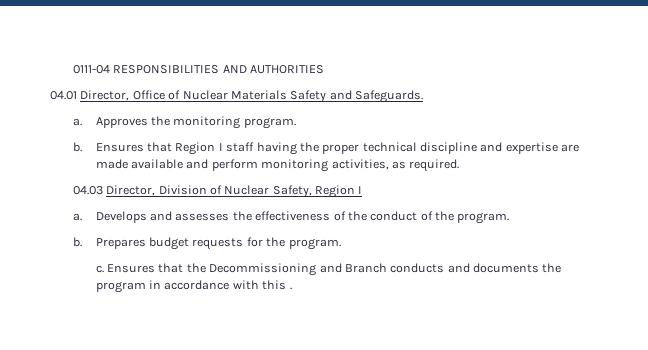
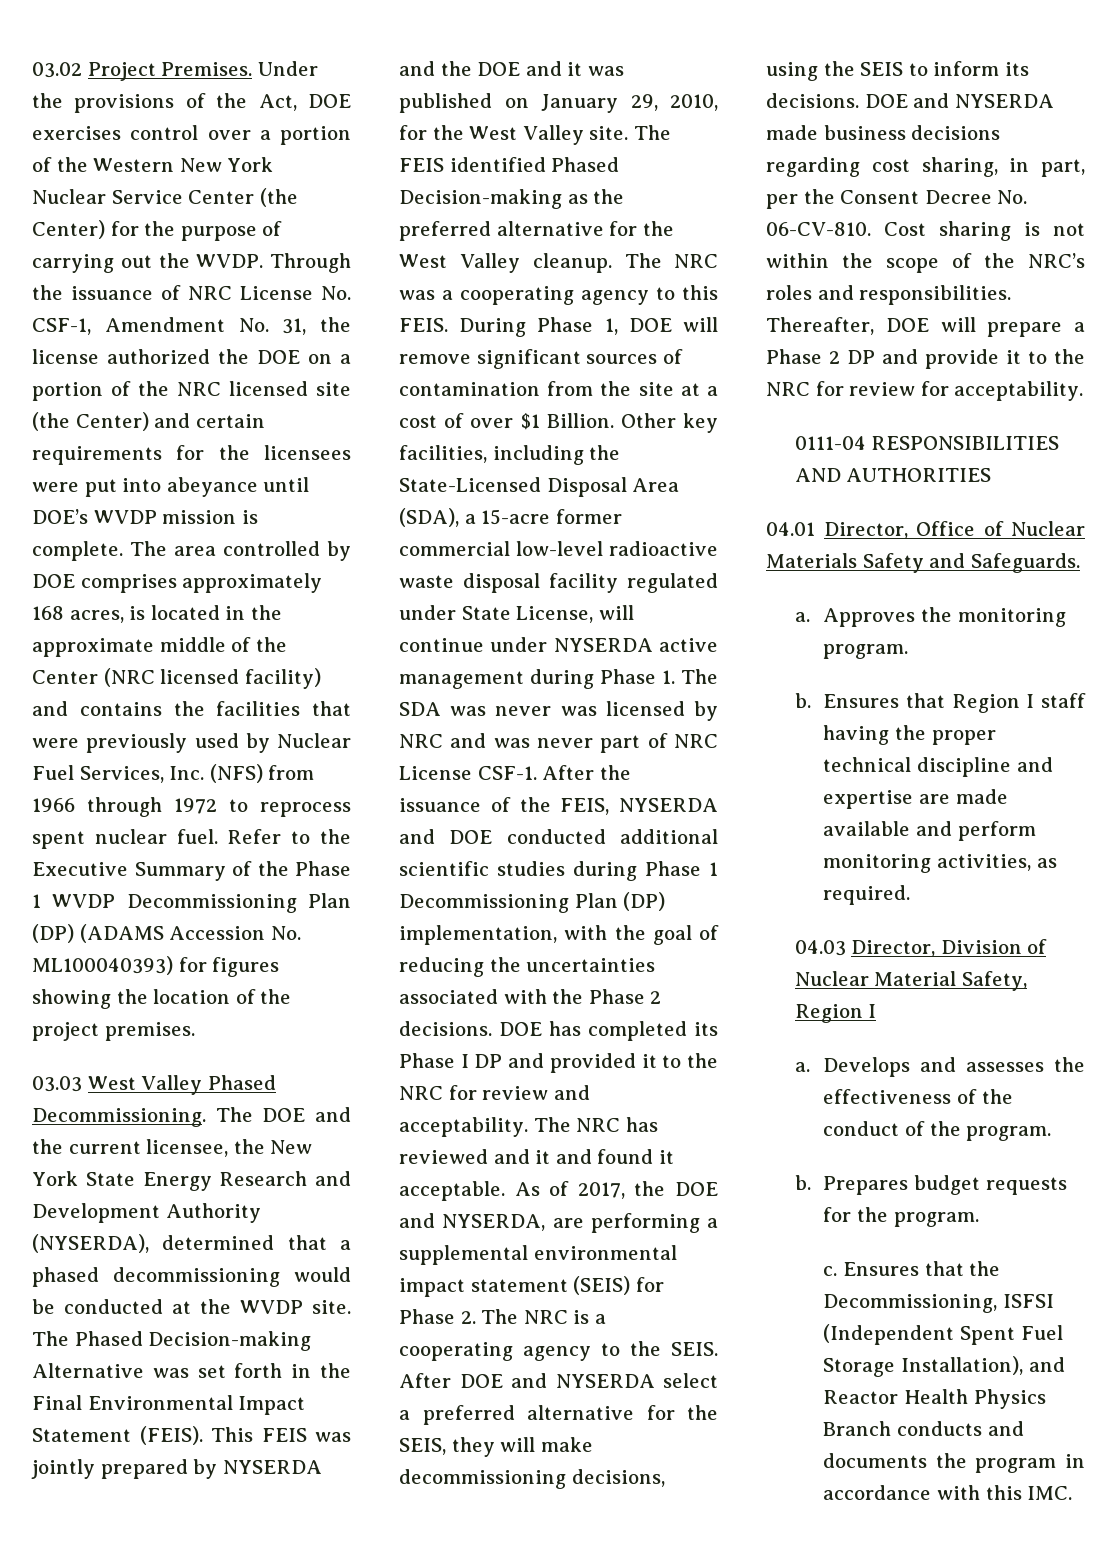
(72, 69) none -> [32,61,318,81] [32,93,351,113] [32,125,351,145] [32,157,274,172] [32,188,298,207] [32,220,283,241] [32,253,351,273] [32,285,351,300] [32,317,351,335] [32,349,351,364] [32,381,351,401] [32,412,265,431] [32,445,351,465] [32,477,310,497] [32,509,258,524] [32,541,351,561] [32,573,323,593] [32,605,282,623] [32,637,287,657] [32,668,321,689] [32,701,351,716] [32,733,351,753] [32,764,315,783] [32,797,351,817] [32,829,352,849] [32,861,351,881] [32,893,351,913] [32,924,301,943] [32,956,280,977] [32,989,292,1009] [32,1022,195,1041] [32,1075,276,1095] [32,1107,351,1127] [32,1139,313,1157] [32,1171,351,1191] [32,1203,261,1223] [32,1234,351,1253] [32,1267,351,1287] [32,1299,351,1314] [32,1331,312,1351] [32,1363,352,1378] [32,1395,306,1415] [32,1426,351,1445] [31,1459,322,1479] [399,61,624,76] [399,93,718,113] [399,125,671,145] [399,157,620,172] [399,189,625,209] [399,221,674,241] [399,253,718,273] [399,285,718,305] [399,317,718,337] [399,349,683,369] [399,381,718,396] [399,413,718,433] [399,445,621,465] [399,477,680,497] [399,508,622,527] [399,541,718,556] [399,573,718,593] [399,605,634,623] [399,637,718,652] [399,669,718,689] [399,701,718,721] [399,733,718,753] [399,765,631,780] [399,797,718,815] [399,829,718,844] [399,861,718,881] [399,892,666,913] [399,925,719,945] [399,957,656,977] [399,989,662,1004] [399,1021,718,1041] [399,1053,718,1073] [399,1085,590,1100] [399,1117,658,1137] [399,1149,674,1164] [399,1181,718,1201] [399,1213,718,1233] [399,1245,677,1265] [399,1276,664,1297] [399,1309,606,1324] [399,1341,718,1361] [399,1373,718,1388] [399,1405,718,1425] [399,1437,593,1457] [399,1469,665,1489] [766,61,1029,81] [766,93,1054,108] [766,125,1001,140] [766,157,1085,177] [766,189,1028,209] [766,221,1085,241] [766,253,1085,273] [766,285,1012,305] [766,317,1085,337] [766,349,1085,369] [766,381,1084,401] 03.02 Project Premises. Under the provisions of the Act, DOE exercises control over a portion of the Western New York Nuclear Service Center (the Center) for the purpose of carrying out the WVDP. Through the issuance of NRC License No. CSF-1, Amendment No. 31, the license authorized the DOE on a portion of the NRC licensed site (the Center) and certain requirements for the licensees were put into abeyance until DOE’s WVDP mission is complete. The area controlled by DOE comprises approximately 168 acres, is located in the approximate middle of the Center (NRC licensed facility) and contains the facilities that were previously used by Nuclear Fuel Services, Inc. (NFS) from 1966 through 1972 to reprocess spent nuclear fuel. Refer to the Executive Summary of the Phase 1 WVDP Decommissioning Plan (DP) (ADAMS Accession No. ML100040393) for figures showing the location of the project premises. // 03.03 West Valley Phased Decommissioning. The DOE and the current licensee, the New York State Energy Research and Development Authority (NYSERDA), determined that a phased decommissioning would be conducted at the WVDP site. The Phased Decision-making Alternative was set forth in the Final Environmental Impact Statement (FEIS). This FEIS was jointly prepared by NYSERDA and the DOE and it was published on January 29, 2010, for the West Valley site. The FEIS identified Phased Decision-making as the preferred alternative for the West Valley cleanup. The NRC was a cooperating agency to this FEIS. During Phase 1, DOE will remove significant sources of contamination from the site at a cost of over $1 Billion. Other key facilities, including the State-Licensed Disposal Area (SDA), a 15-acre former commercial low-level radioactive waste disposal facility regulated under State License, will continue under NYSERDA active management during Phase 1. The SDA was never was licensed by NRC and was never part of NRC License CSF-1. After the issuance of the FEIS, NYSERDA and DOE conducted additional scientific studies during Phase 1 Decommissioning Plan (DP) implementation, with the goal of reducing the uncertainties associated with the Phase 2 decisions. DOE has completed its Phase I DP and provided it to the NRC for review and acceptability. The NRC has reviewed and it and found it acceptable. As of 2017, the DOE and NYSERDA, are performing a supplemental environmental impact statement (SEIS) for Phase 2. The NRC is a cooperating agency to the SEIS. After DOE and NYSERDA select a preferred alternative for the SEIS, they will make decommissioning decisions, using the SEIS to inform its decisions. DOE and NYSERDA made business decisions regarding cost sharing, in part, per the Consent Decree No. 06-CV-810. Cost sharing is not within the scope of the NRC’s roles and responsibilities. Thereafter, DOE will prepare a Phase 2 DP and provide it to the NRC for review for acceptability. //
(270, 190) none -> [874,971,957,986] Material
[209,263,342,276] Decommissioning and -> [823,1294,1054,1313] [823,1324,1063,1345] [823,1356,1065,1377] [823,1389,1046,1409] Decommissioning, ISFSI (Independent Spent Fuel Storage Installation), and Reactor Health Physics
[289,287,292,290] . -> [1027,1486,1073,1500] IMC.

